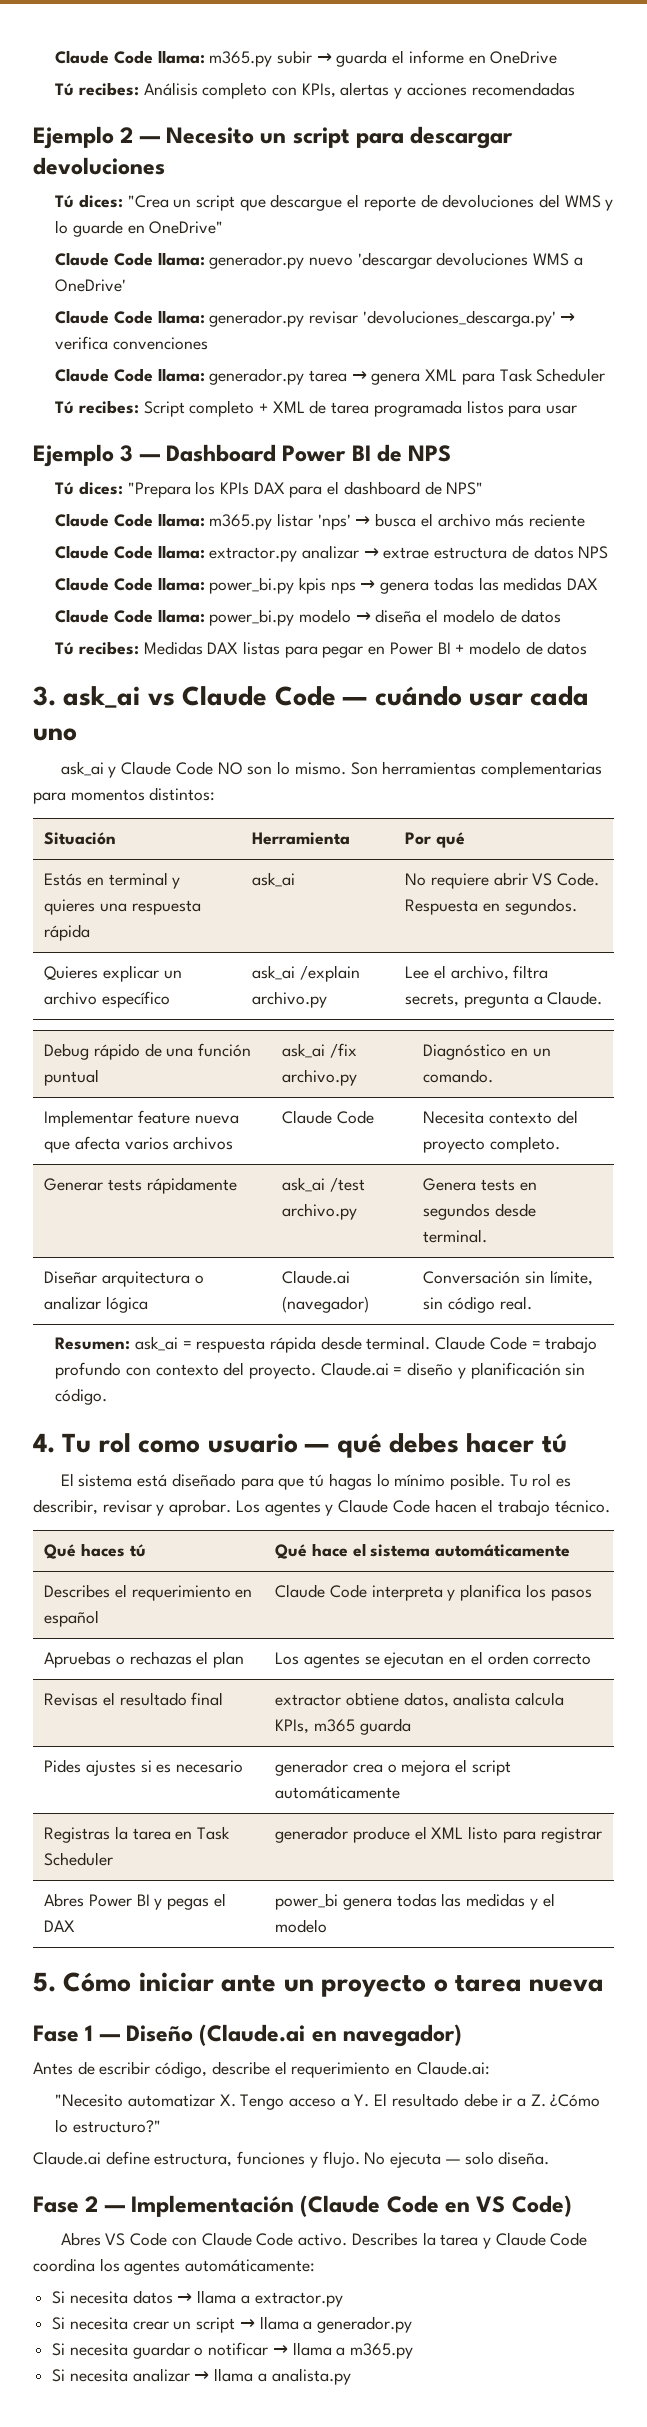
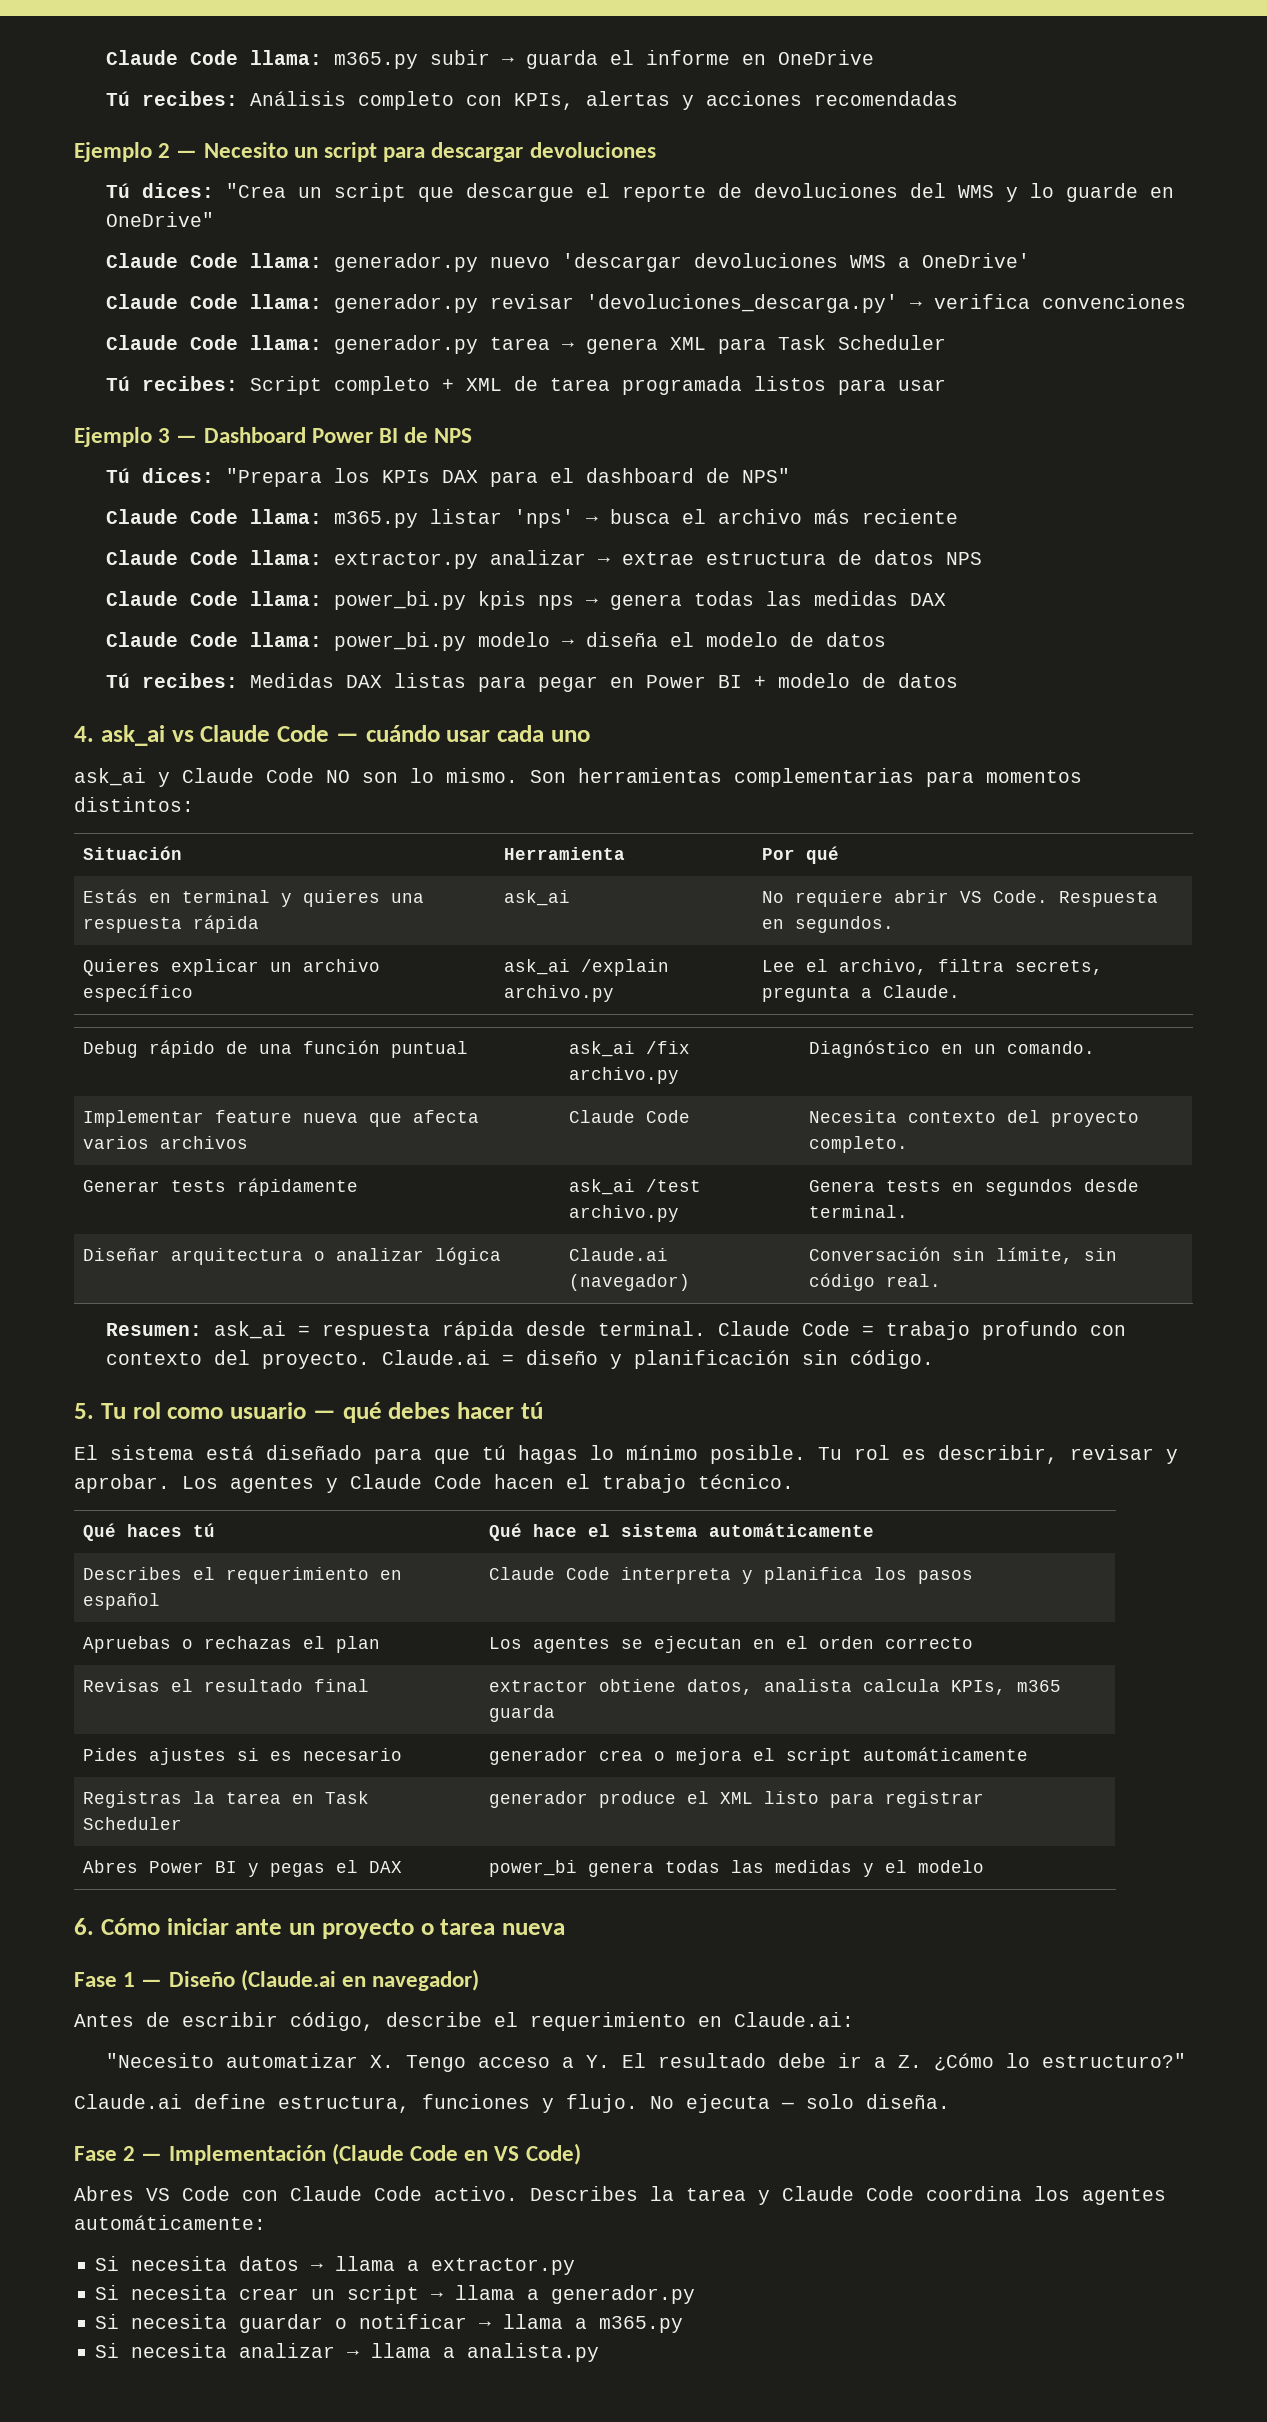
[33,686,56,706] 3. -> [74,726,94,742] 4.
[33,1433,55,1453] 4. -> [74,1403,94,1419] 5.
[33,1972,56,1992] 5. -> [74,1918,94,1935] 6.

